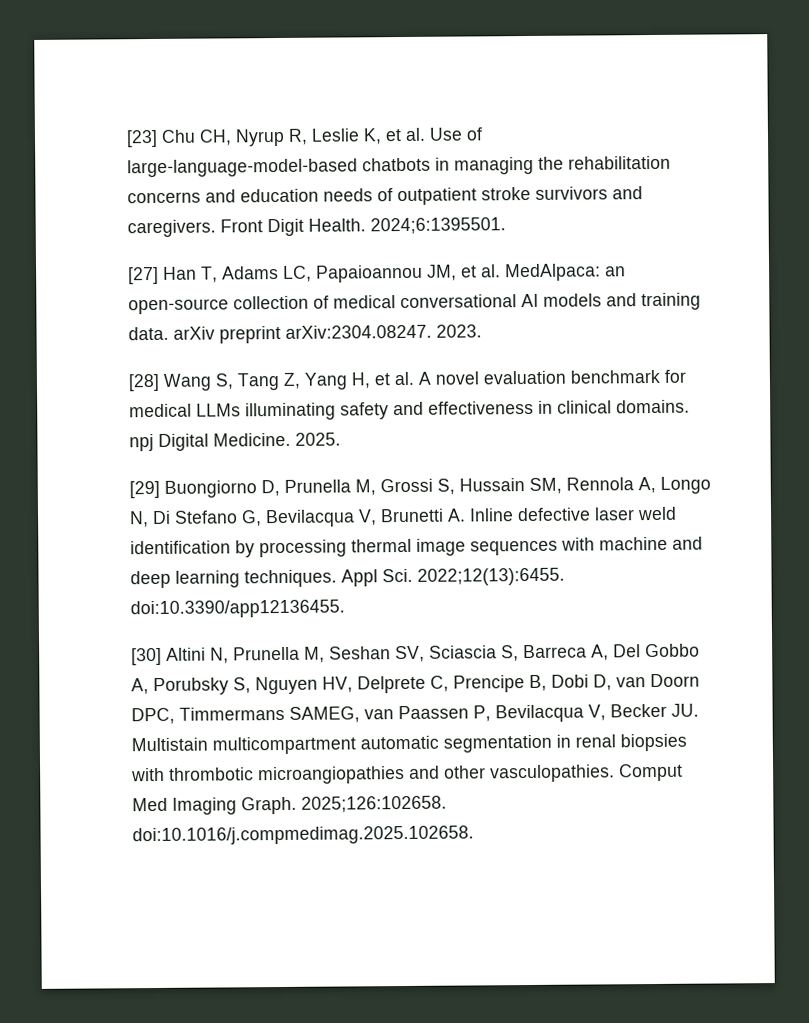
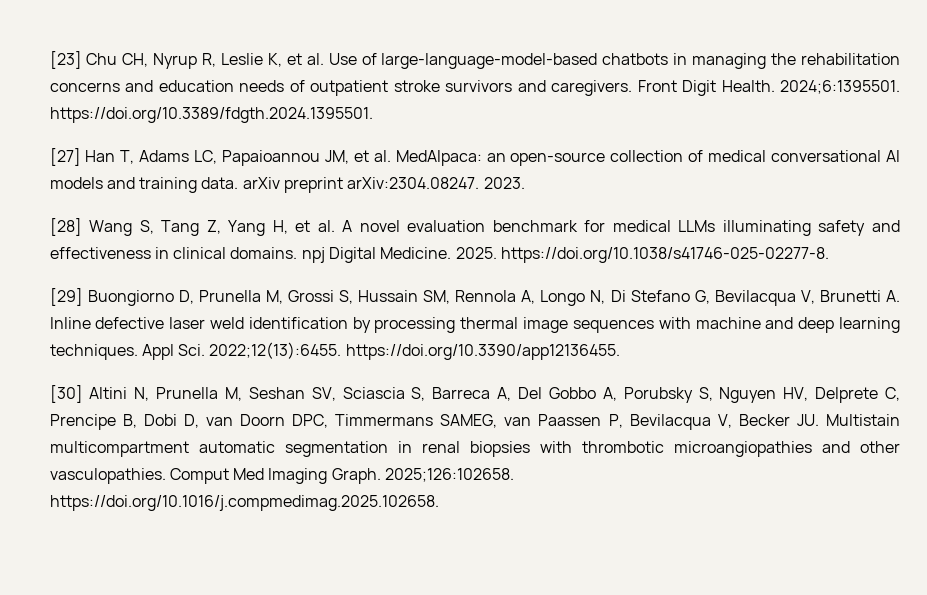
(507, 226) none -> [49,107,373,123] https://doi.org/10.3389/fdgth.2024.1395501.
(342, 439) none -> [501,247,830,263] https://doi.org/10.1038/s41746-025-02277-8.
[130,599,346,619] doi:10.3390/app12136455. -> [345,344,620,360] https://doi.org/10.3390/app12136455.
[132,825,475,846] doi:10.1016/j.compmedimag.2025.102658. -> [49,495,439,511] https://doi.org/10.1016/j.compmedimag.2025.102658.

